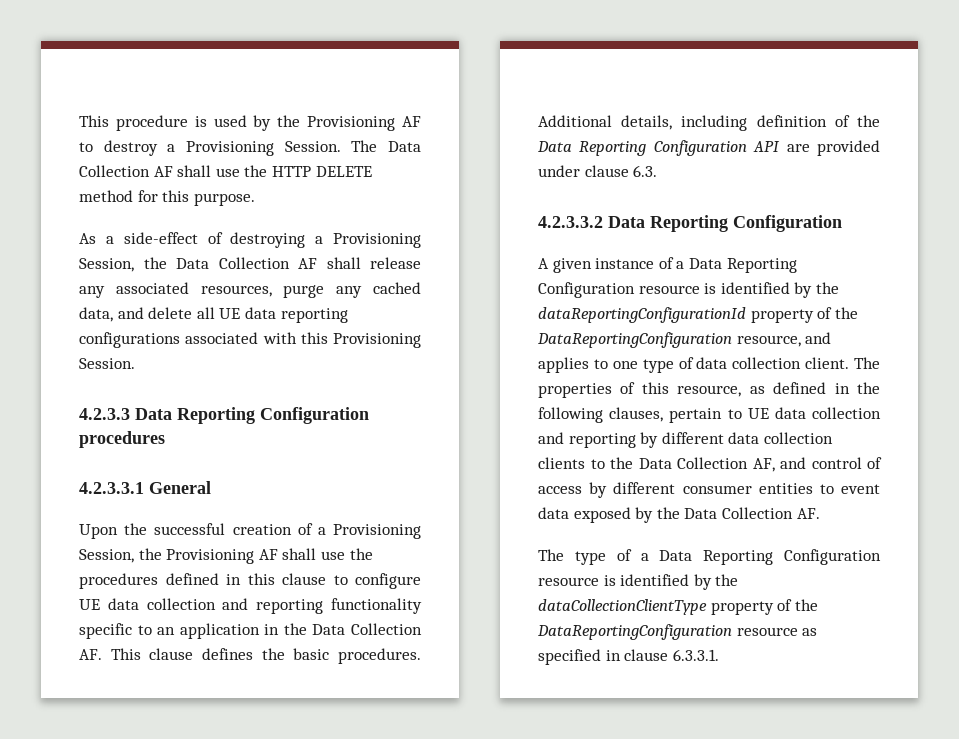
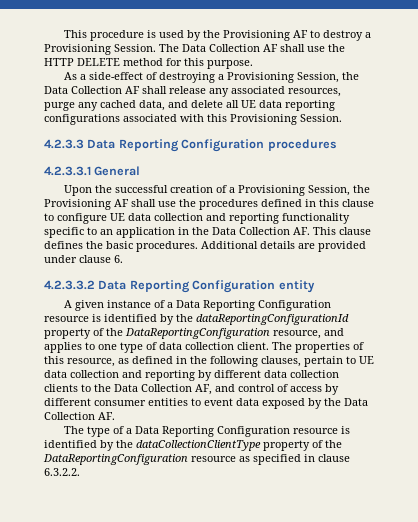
[621,115,880,131] [537,140,781,156] details, including definition of the Data Reporting Configuration API -> [260,241,295,249] details
[633,165,658,177] 6.3. -> [114,255,123,263] 6.
(842, 223) none -> [278,280,315,293] entity
[672,649,719,661] 6.3.3.1. -> [44,468,80,476] 6.3.2.2.

